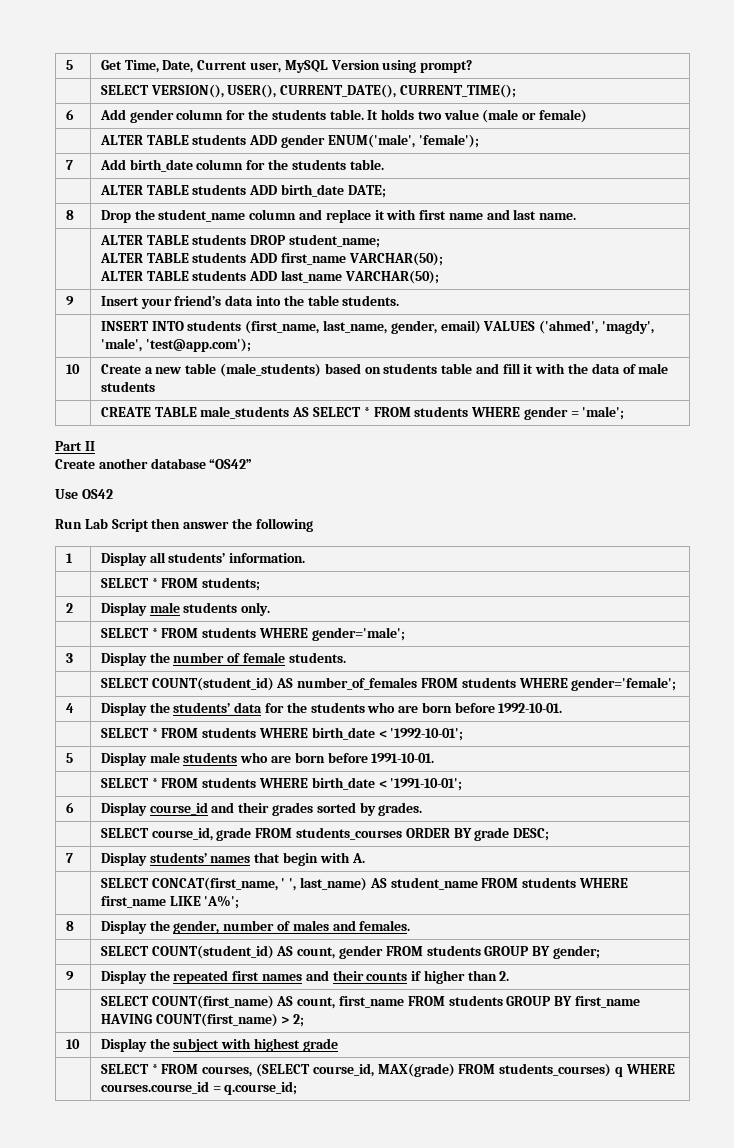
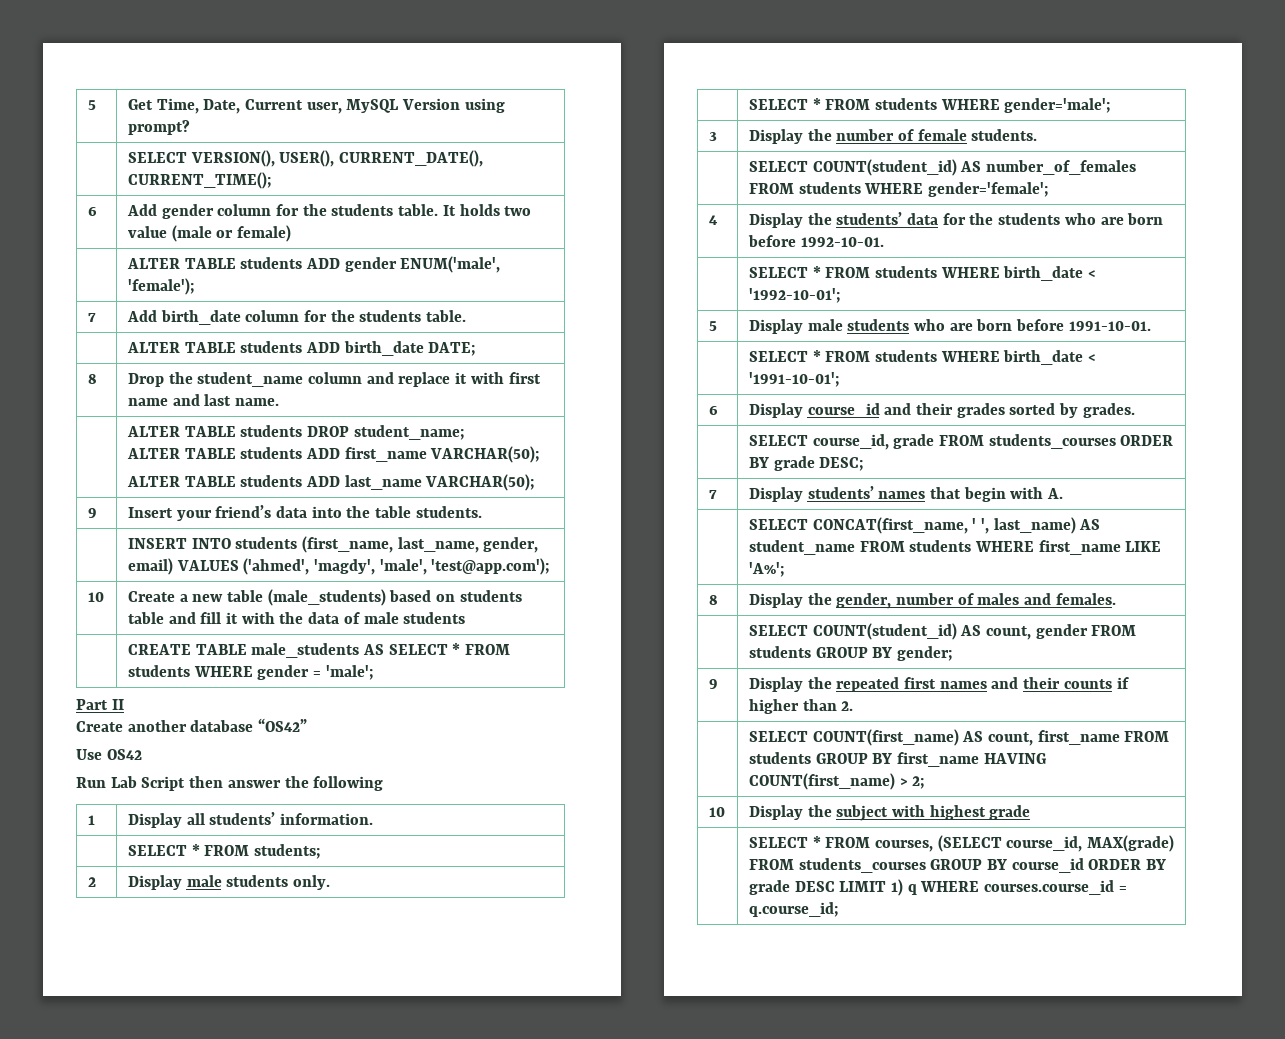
[499,1063,612,1077] students_courses) -> [798,858,1167,873] [748,879,903,896] students_courses GROUP BY course_id ORDER BY grade DESC LIMIT 1)

